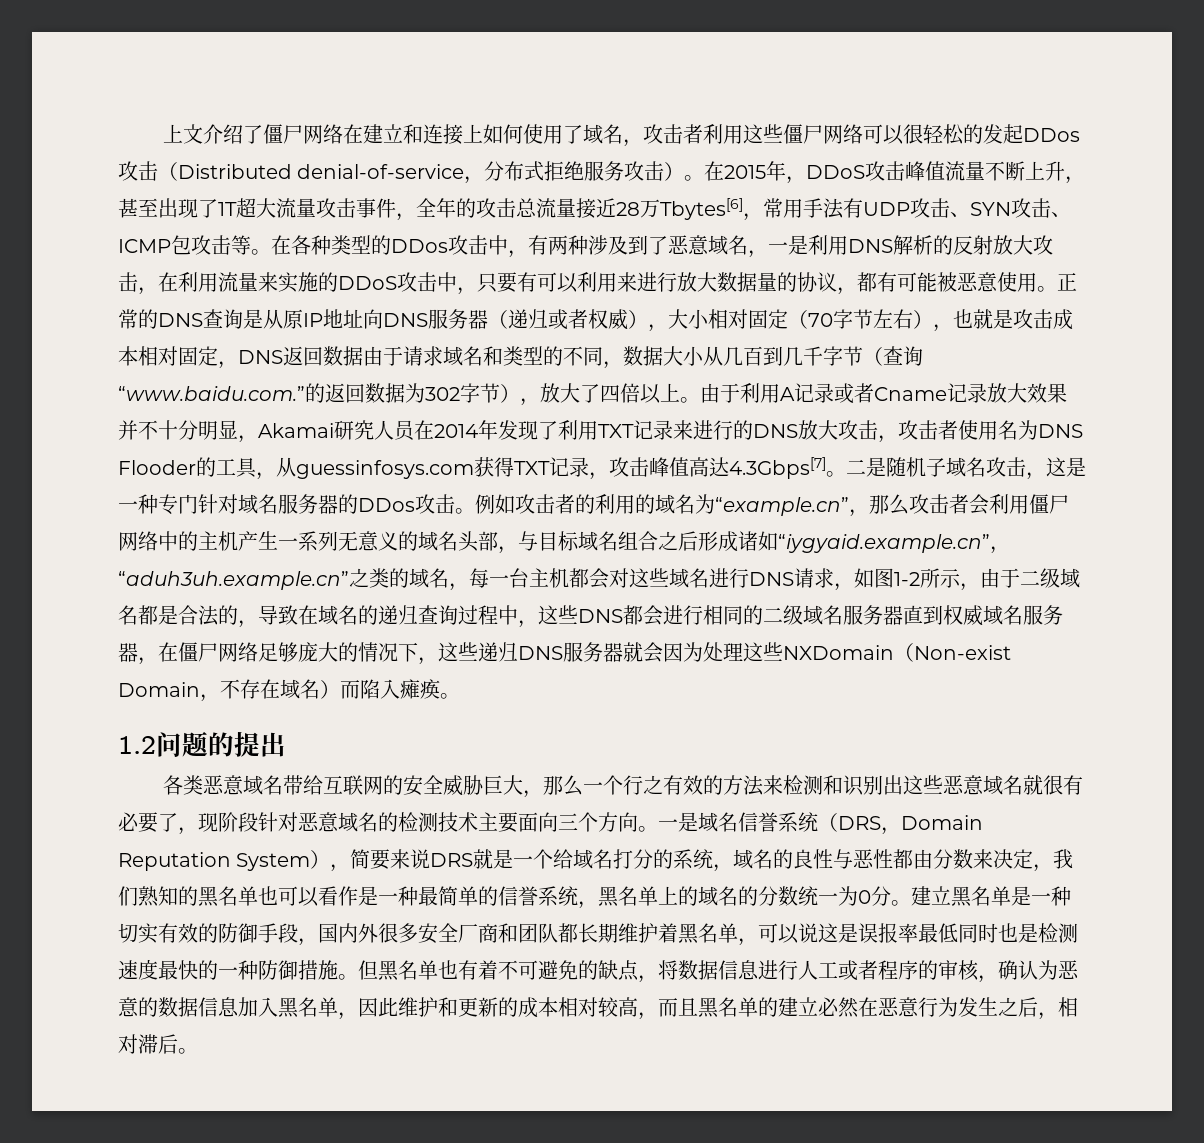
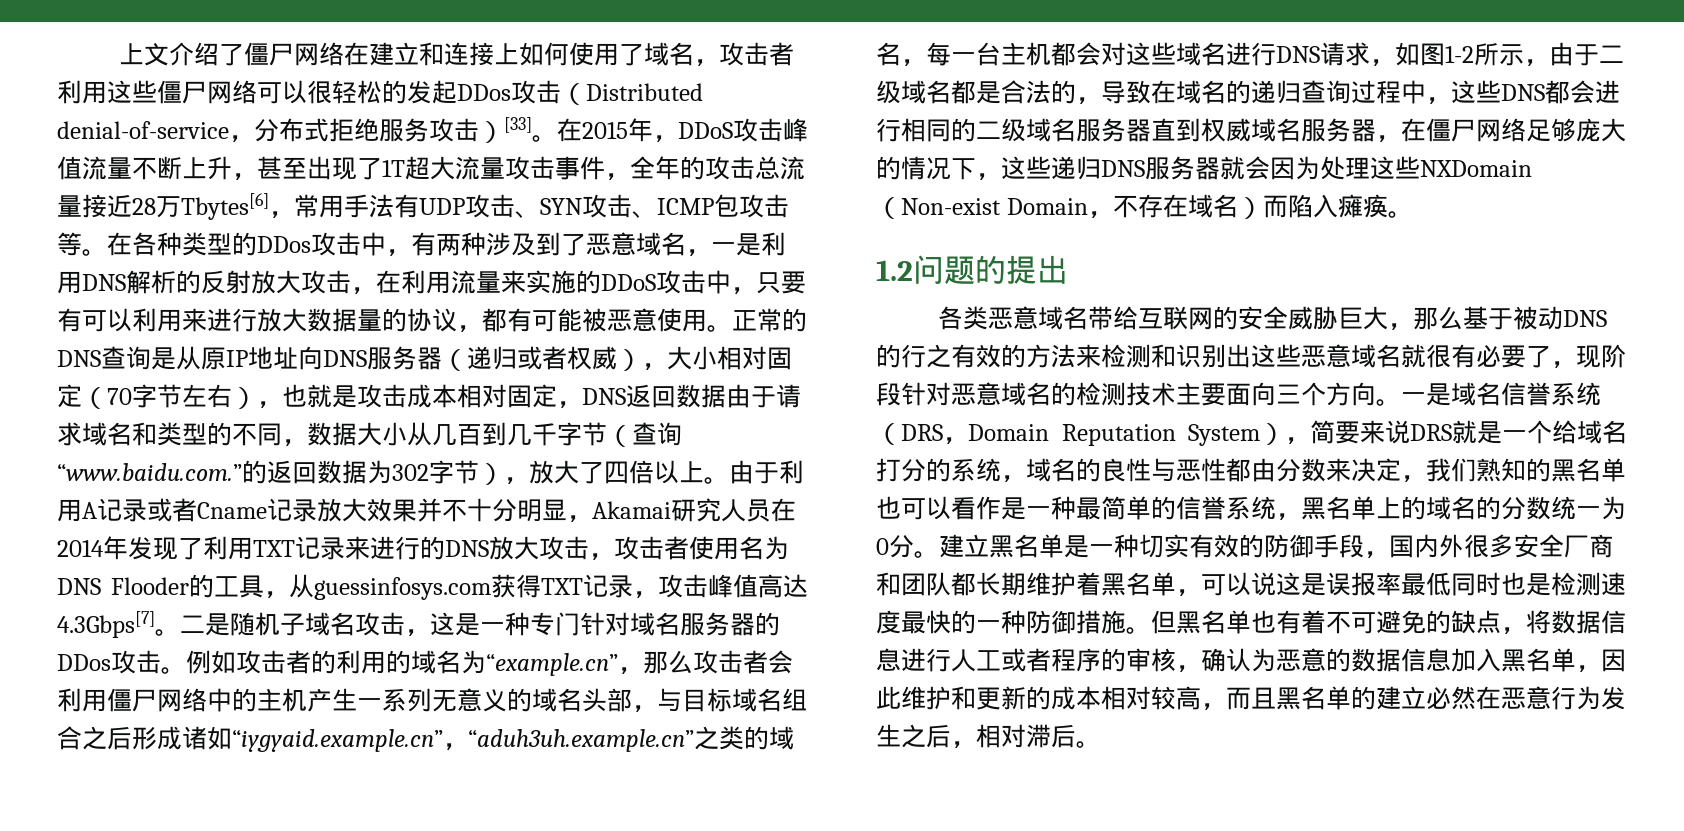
(685, 171) none -> [504,117,532,133] [33]
[583,775,624,795] 一个 -> [1462,306,1607,330] [876,344,901,368] 基于被动DNS的

